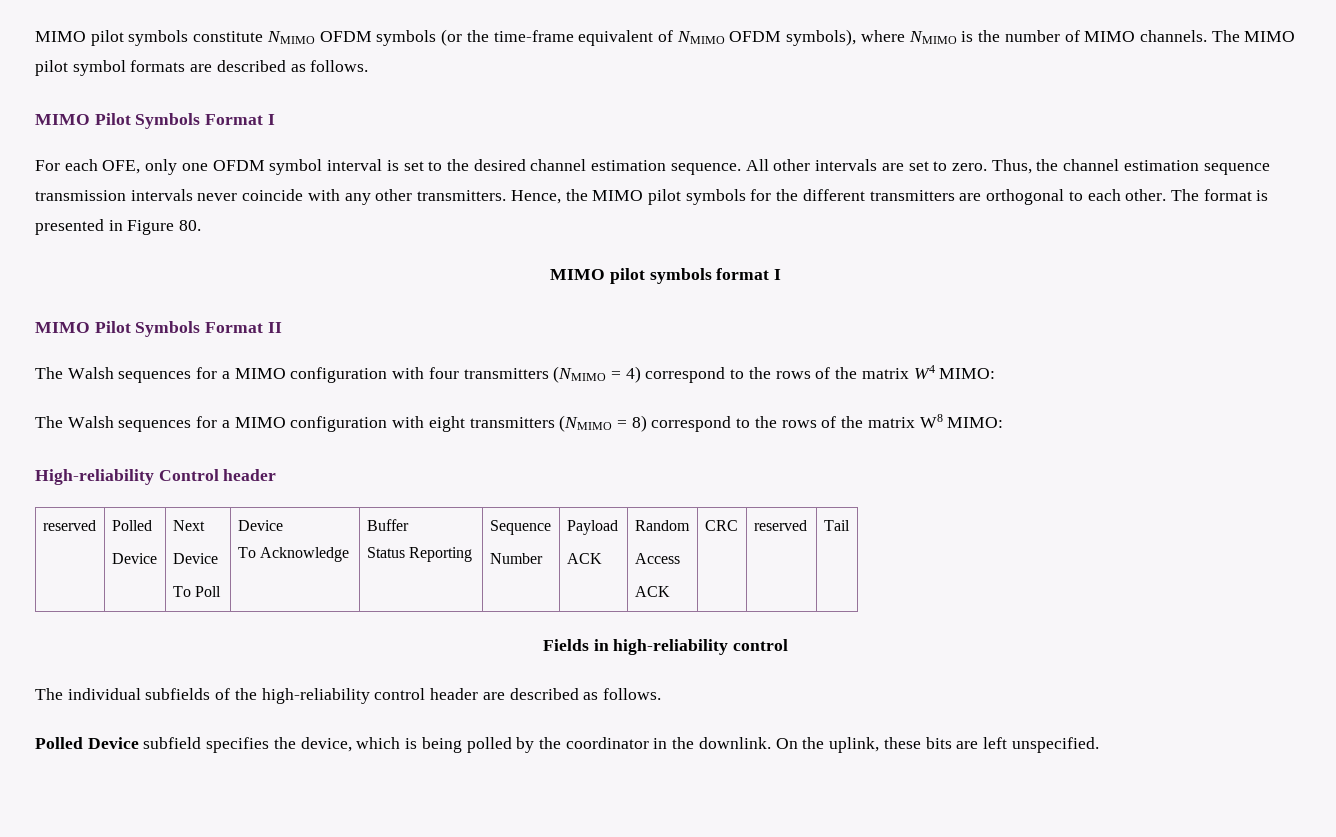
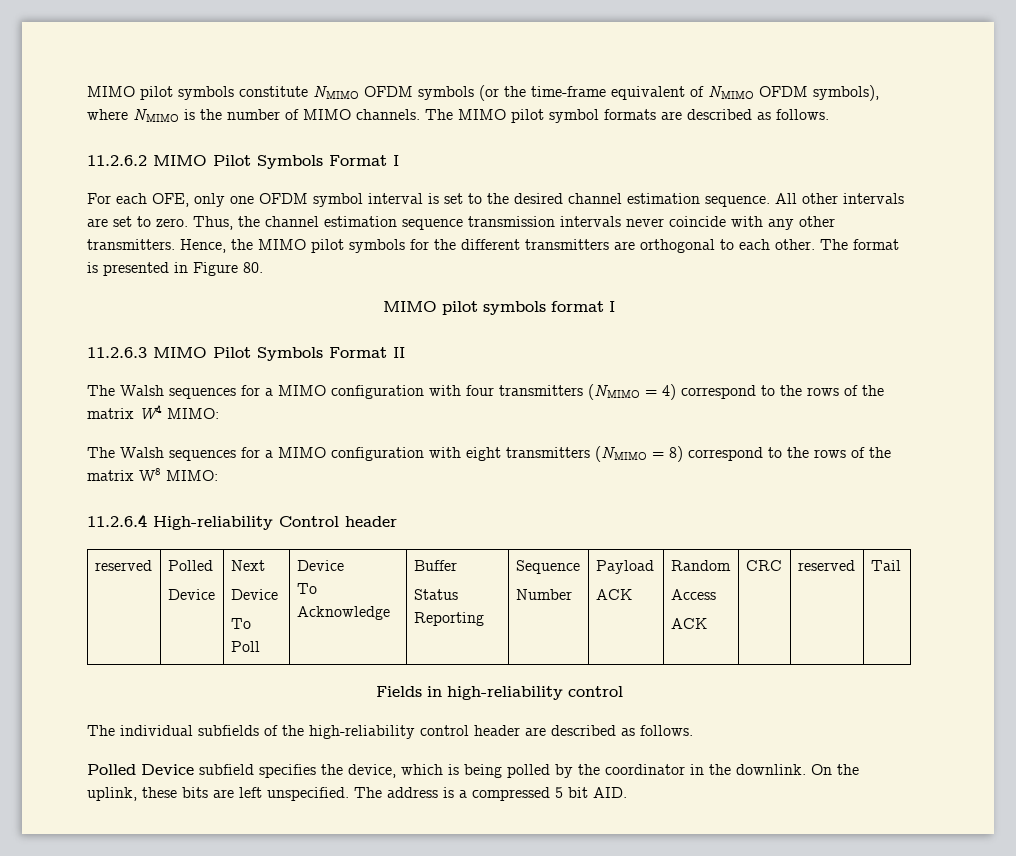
(369, 66) none -> [87,155,147,166] 11.2.6.2
(781, 274) none -> [87,347,147,358] 11.2.6.3
(1004, 422) none -> [87,514,147,527] 11.2.6.4
(1099, 745) none -> [354,787,627,801] The address is a compressed 5 bit AID.

